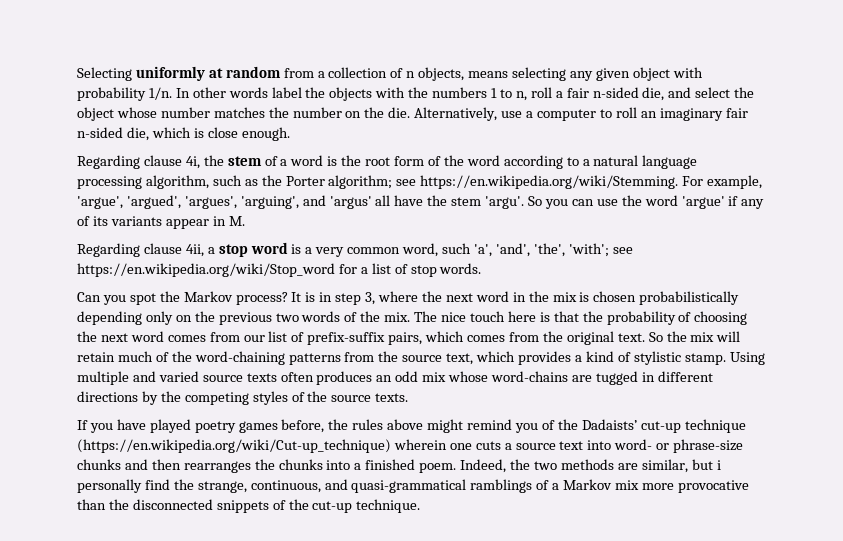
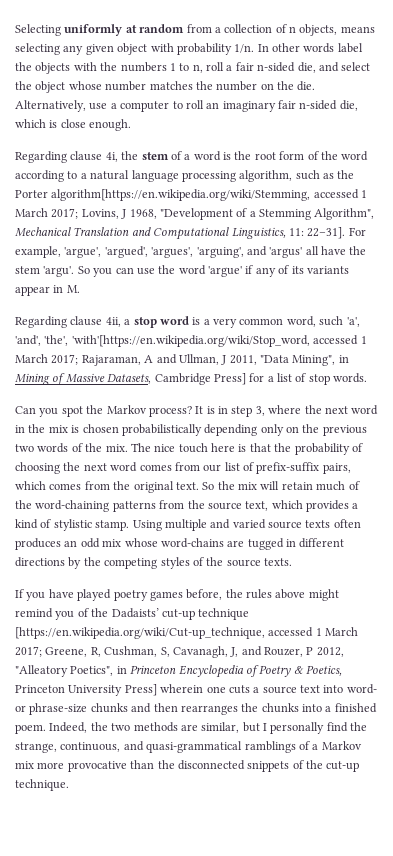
[328,175,679,189] algorithm; see https://en.wikipedia.org/wiki/Stemming. -> [51,189,368,201] [15,208,375,220] [15,227,346,240] algorithm[https://en.wikipedia.org/wiki/Stemming, accessed 1 March 2017; Lovins, J 1968, "Development of a Stemming Algorithm", Mechanical Translation and Computational Linguistics, 11: 22–31].
[568,243,633,257] [77,263,335,277] 'with'; see https://en.wikipedia.org/wiki/Stop_word -> [71,335,367,347] [15,354,349,366] [15,373,246,385] 'with'[https://en.wikipedia.org/wiki/Stop_word, accessed 1 March 2017; Rajaraman, A and Ullman, J 2011, "Data Mining", in Mining of Massive Datasets, Cambridge Press]
[77,439,391,453] (https://en.wikipedia.org/wiki/Cut-up_technique) -> [15,627,359,639] [15,646,344,658] [15,665,342,678] [15,684,157,696] [https://en.wikipedia.org/wiki/Cut-up_technique, accessed 1 March 2017; Greene, R, Cushman, S, Cavanagh, J, and Rouzer, P 2012, "Alleatory Poetics", in Princeton Encyclopedia of Poetry & Poetics, Princeton University Press]
[716,460,721,470] i -> [263,723,267,731] I

